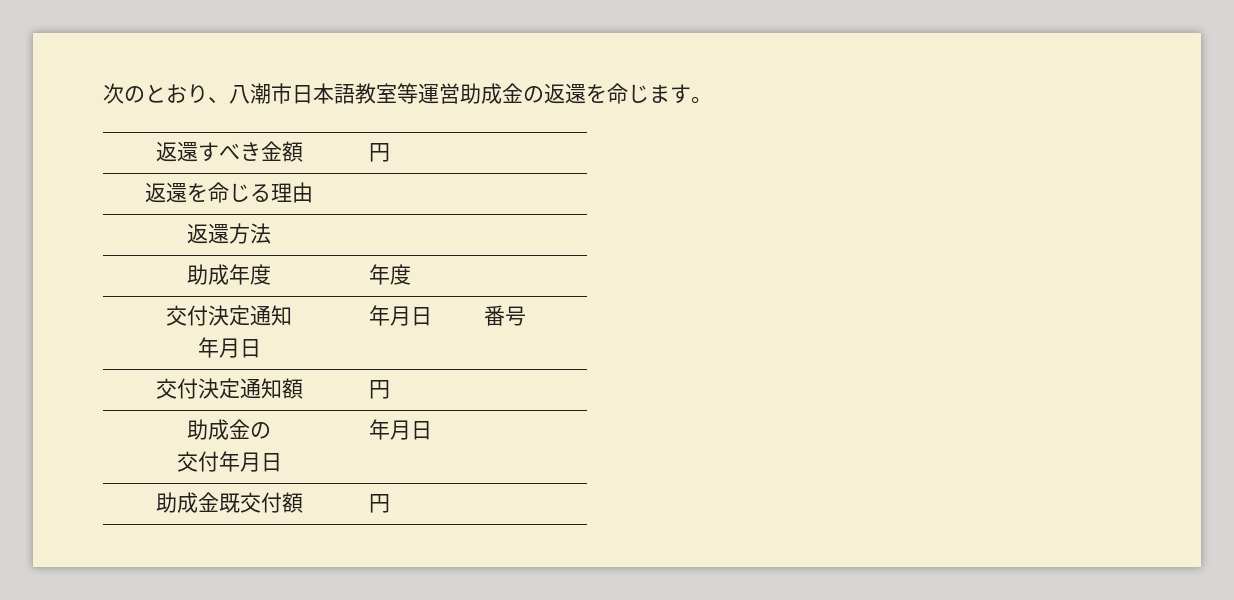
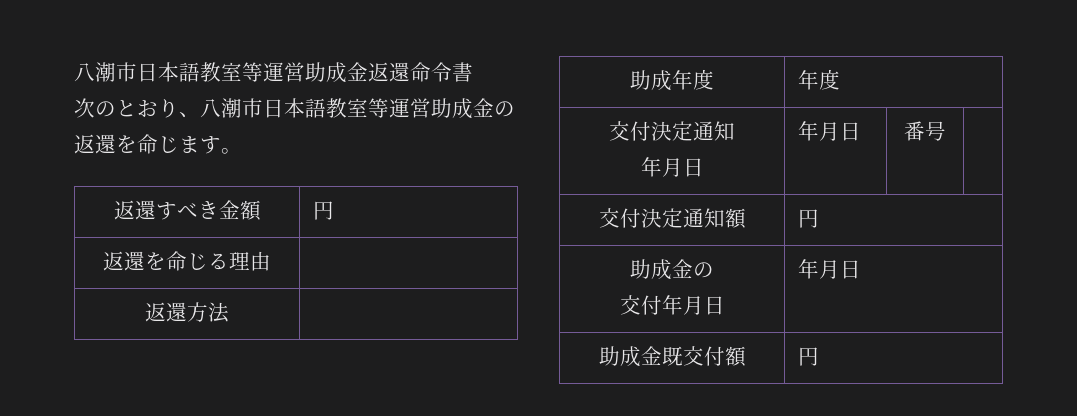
(103, 93) none -> [74,62,473,83] 八潮市日本語教室等運営助成金返還命令書 //

